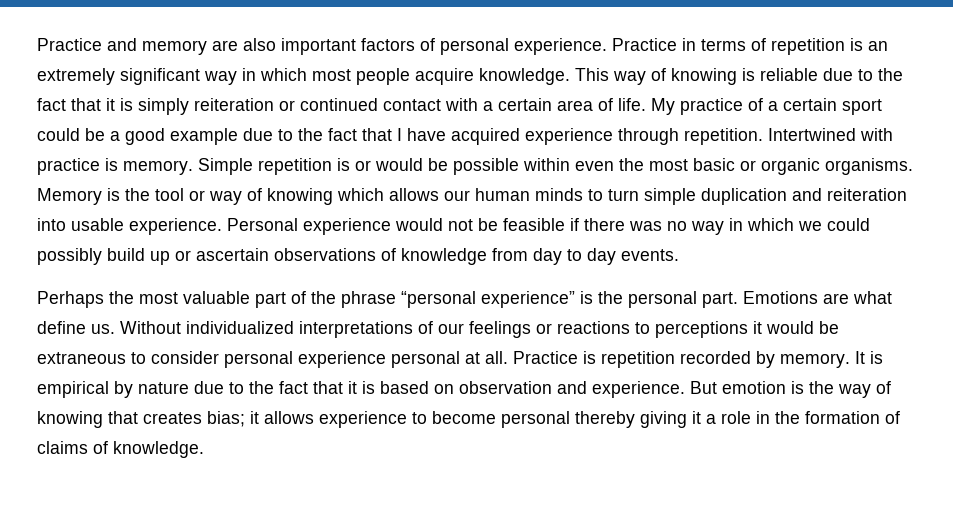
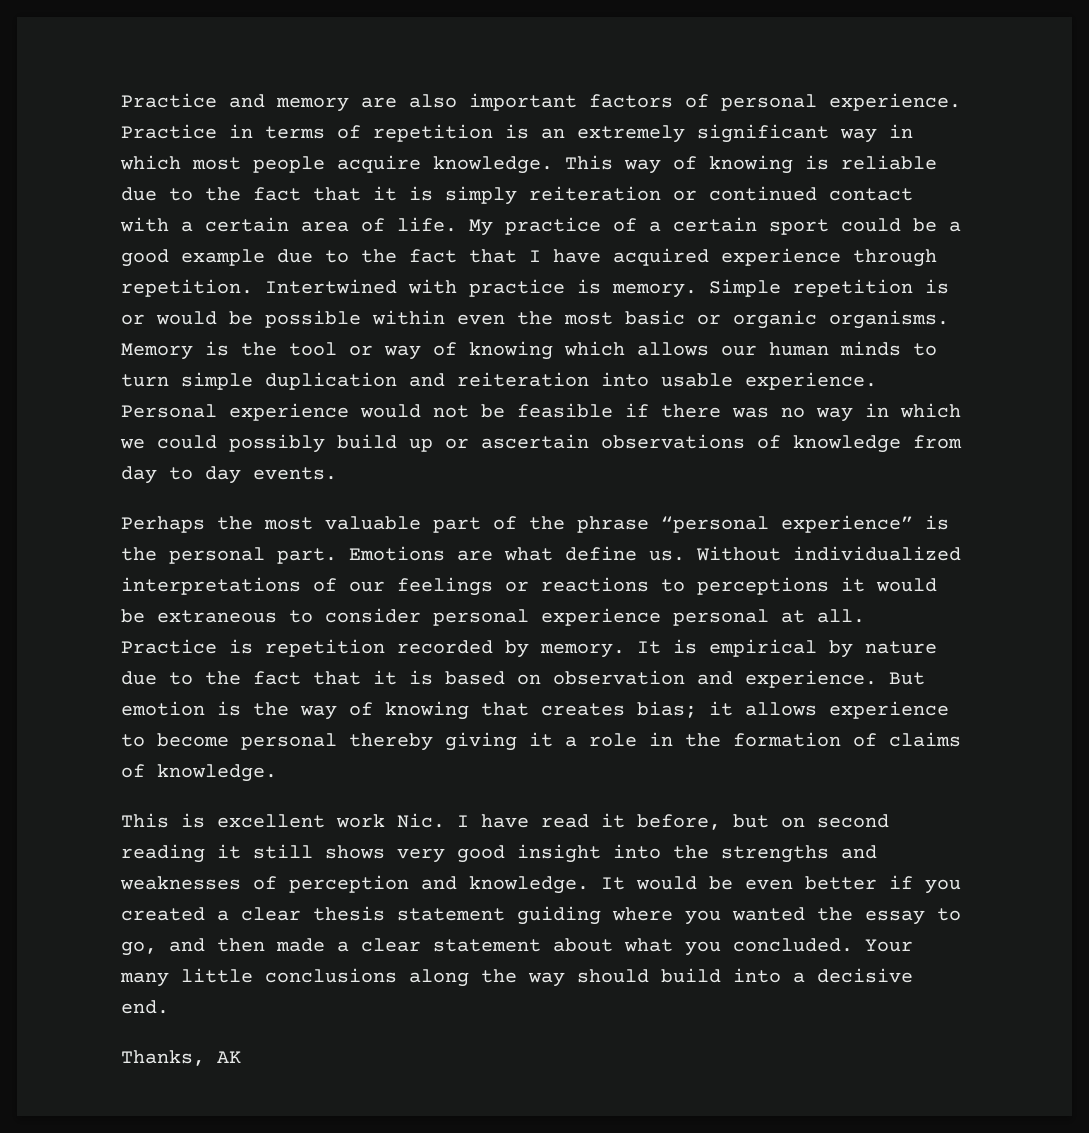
(204, 449) none -> [121,813,889,830] [121,844,877,863] [120,875,961,894] [121,906,961,925] [121,938,913,956] [120,968,913,987] [121,1000,169,1014] [121,1050,241,1066] // This is excellent work Nic. I have read it before, but on second reading it still shows very good insight into the strengths and weaknesses of perception and knowledge. It would be even better if you created a clear thesis statement guiding where you wanted the essay to go, and then made a clear statement about what you concluded. Your many little conclusions along the way should build into a decisive end. // Thanks, AK

